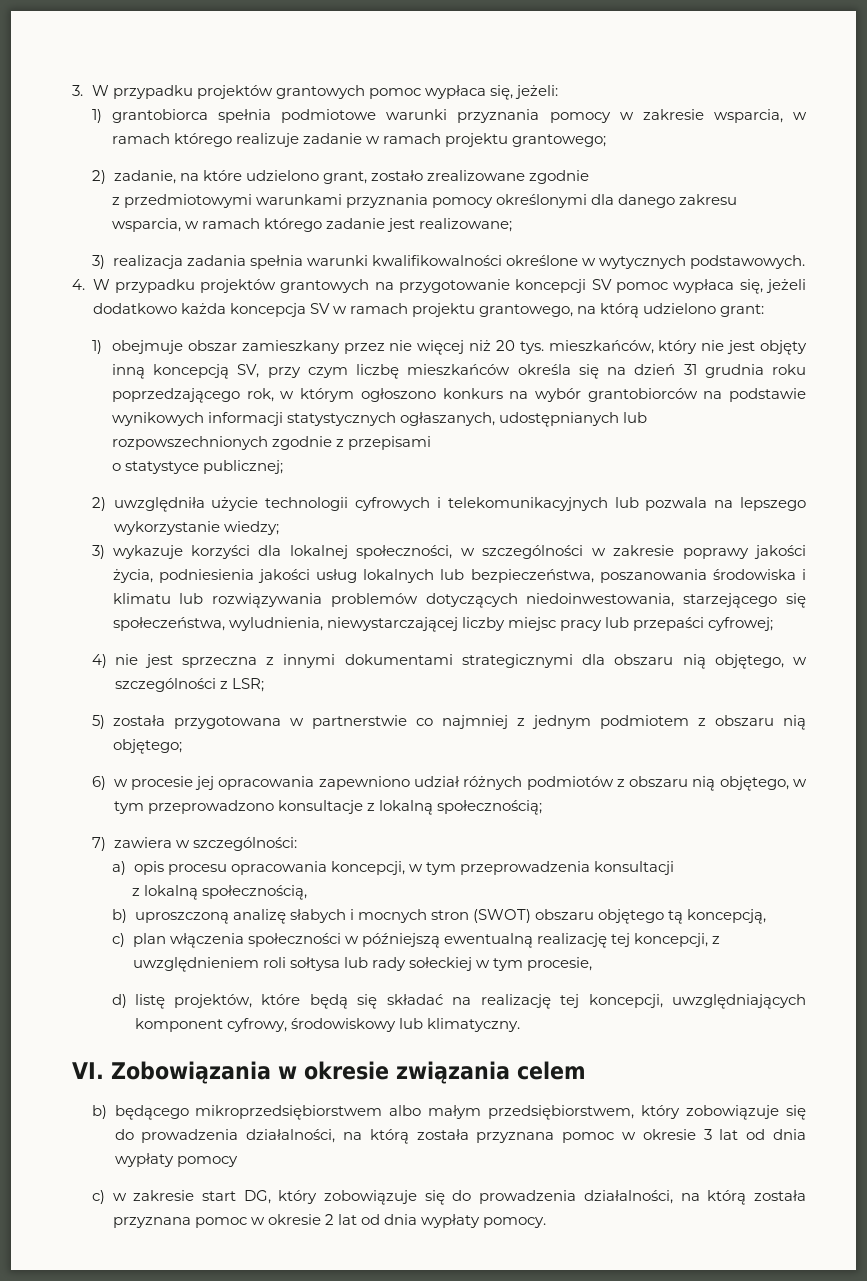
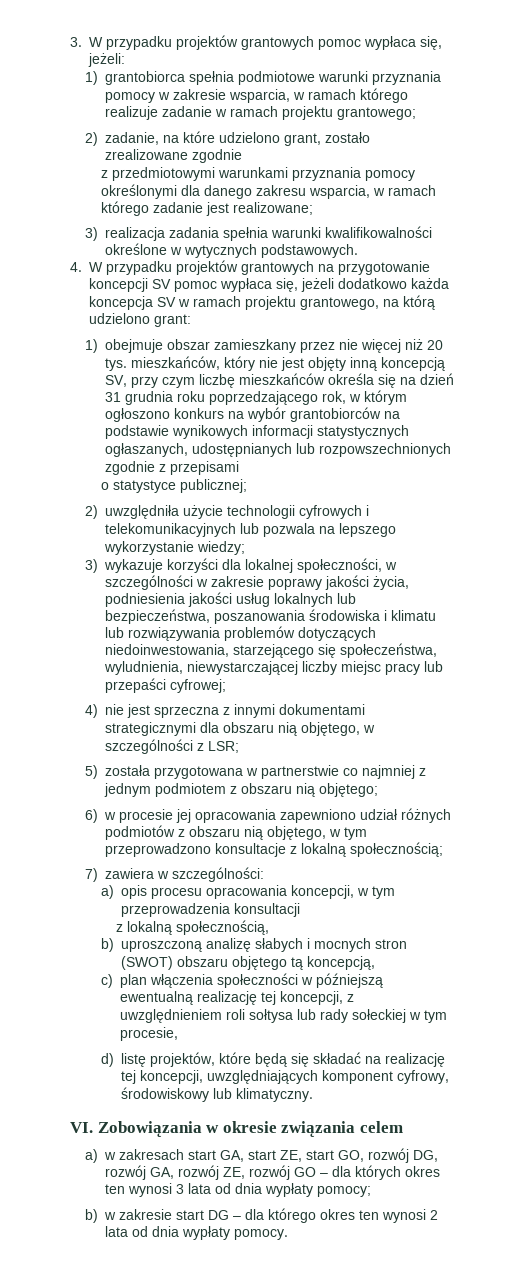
[92,1105,806,1120] [114,1129,806,1144] [114,1153,238,1167] [92,1190,106,1204] b) będącego mikroprzedsiębiorstwem albo małym przedsiębiorstwem, który zobowiązuje się do prowadzenia działalności, na którą została przyznana pomoc w okresie 3 lat od dnia wypłaty pomocy // c) -> [85,1148,439,1163] [105,1165,441,1180] [105,1183,372,1197] [85,1209,99,1223] a) w zakresach start GA, start ZE, start GO, rozwój DG, rozwój GA, rozwój ZE, rozwój GO – dla których okres ten wynosi 3 lata od dnia wypłaty pomocy; // b)
[243,1190,806,1205] [112,1214,357,1228] DG, który zobowiązuje się do prowadzenia działalności, na którą została przyznana pomoc w okresie 2 lat -> [208,1208,439,1223] [105,1226,129,1237] DG – dla którego okres ten wynosi 2 lata

